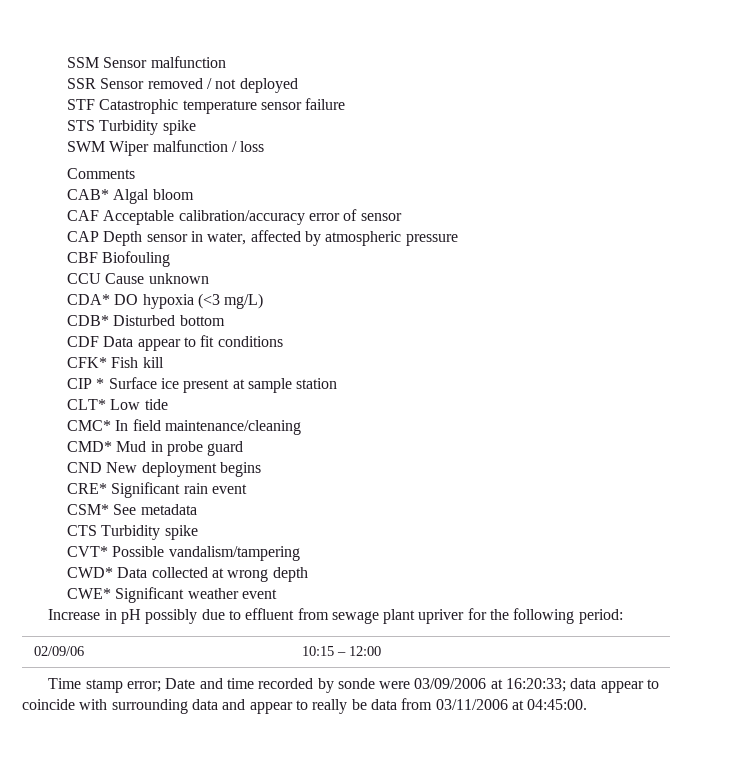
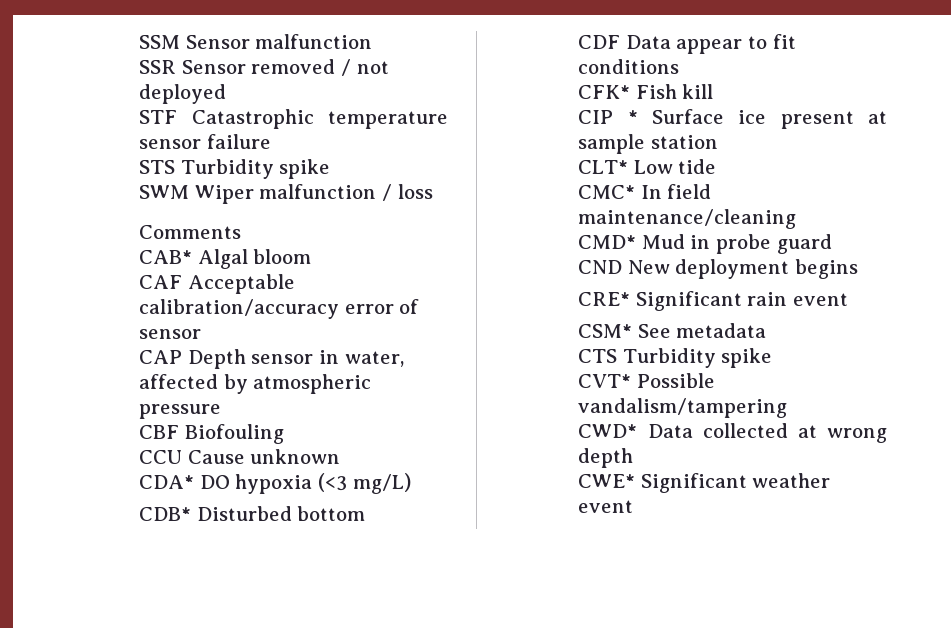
[48,608,623,624] [34,646,85,656] [302,646,382,656] [48,678,660,693] [22,698,588,714] // Increase in pH possibly due to effluent from sewage plant upriver for the following period: // 02/09/06 | 10:15 – 12:00 // Time stamp error; Date and time recorded by sonde were 03/09/2006 at 16:20:33; data appear to coincide with surrounding data and appear to really be data from 03/11/2006 at 04:45:00. -> (634, 506) none

